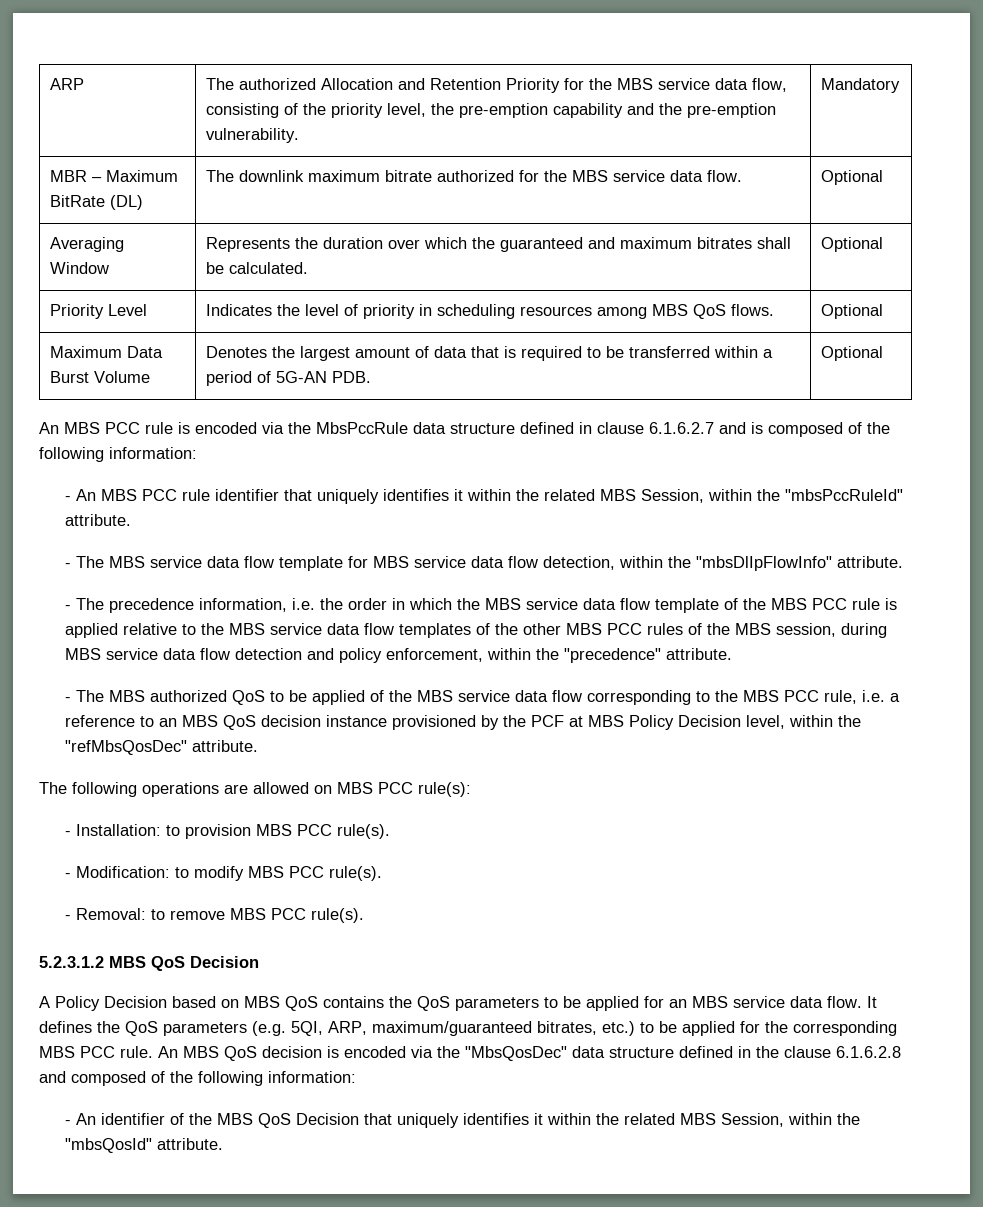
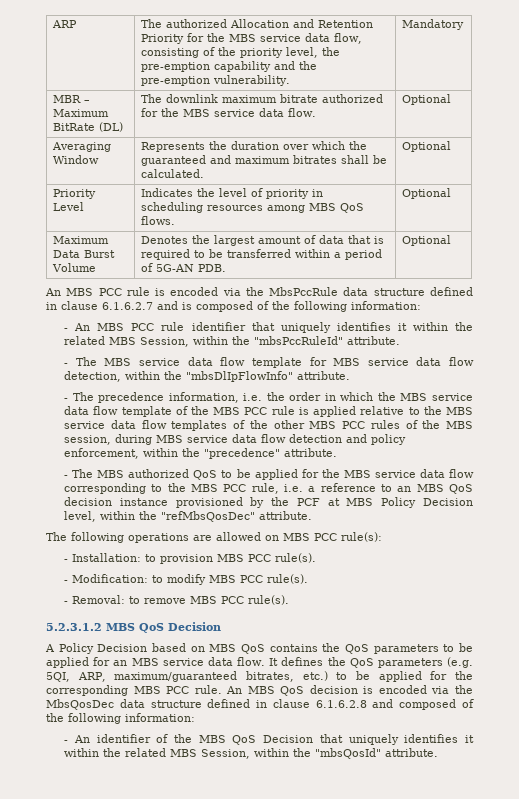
[369,690,384,702] of -> [301,469,319,478] for
[465,1046,779,1061] "MbsQosDec" data structure defined in the -> [46,699,268,710] MbsQosDec data structure defined in

